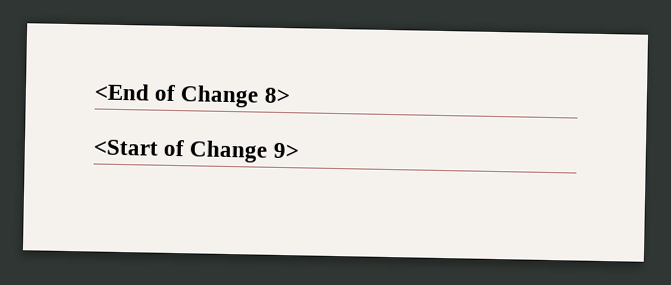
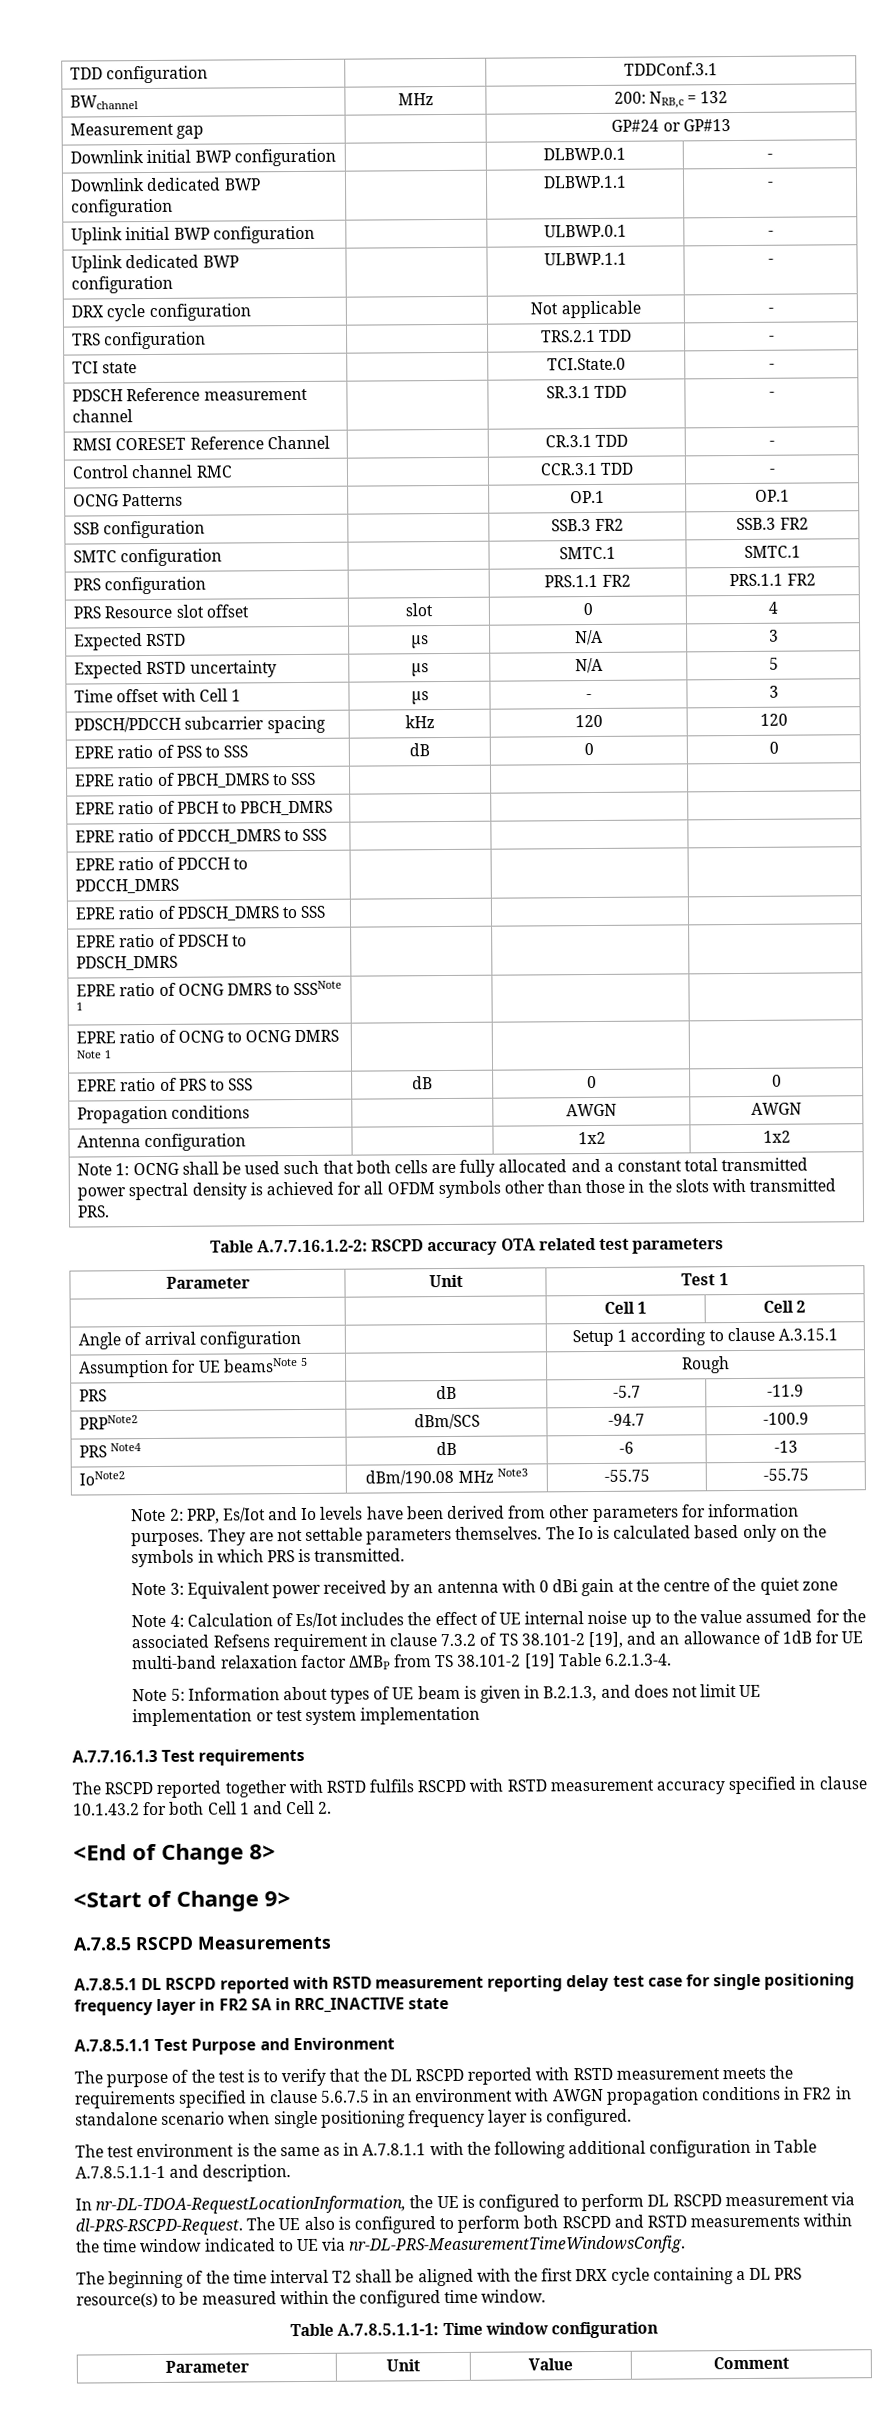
(94, 92) none -> [70,65,209,84] [624,62,718,76] [70,95,140,110] [397,93,434,106] [613,91,729,109] [70,122,205,139] [611,119,731,132] [70,148,336,167] [543,147,626,161] [766,153,773,159] [70,177,261,192] [71,198,174,217] [543,175,627,189] [767,181,774,187] [71,225,315,245] [544,224,627,238] [767,230,774,236] [71,254,239,273] [71,275,174,294] [544,252,627,266] [767,258,774,264] [71,303,251,322] [530,300,641,319] [767,307,774,313] [72,331,207,350] [540,329,633,343] [768,335,775,341] [72,361,138,374] [547,357,626,371] [768,363,775,369] [72,387,308,402] [72,409,134,423] [545,385,628,399] [768,391,775,397] [72,435,330,451] [544,434,629,448] [768,440,775,446] [72,464,233,479] [539,462,634,476] [768,468,775,474] [73,493,184,507] [570,490,605,504] [755,489,790,502] [73,520,206,539] [551,518,624,532] [736,517,809,531] [73,548,223,567] [559,546,616,560] [744,545,801,558] [73,576,207,595] [544,574,631,588] [729,573,816,587] [73,604,249,619] [405,603,433,617] [582,602,593,616] [767,601,778,614] [74,633,187,651] [410,635,429,649] [574,629,603,646] [768,629,779,642] [74,660,277,679] [410,663,429,677] [574,657,603,674] [768,657,779,670] [74,688,242,703] [410,691,429,705] [585,694,592,700] [768,685,779,698] [74,715,326,734] [404,715,435,729] [574,714,603,728] [759,713,788,726] [74,744,249,759] [409,743,430,757] [583,742,594,756] [768,741,779,754] [75,772,317,788] [75,800,334,816] [75,828,328,844] [75,856,249,871] [75,878,180,894] [75,905,327,921] [76,933,248,948] [76,955,179,971] [76,980,343,997] [76,1002,84,1011] [76,1029,340,1044] [76,1050,112,1059] [77,1077,254,1092] [412,1076,433,1090] [586,1075,597,1089] [771,1074,782,1087] [77,1105,251,1124] [566,1103,617,1117] [751,1102,802,1115] [77,1133,247,1152] [577,1131,606,1145] [762,1130,791,1143] [77,1157,809,1177] [77,1178,837,1201] [77,1205,111,1218] [209,1237,725,1256] [165,1276,250,1289] [428,1274,463,1288] [681,1273,729,1286] [603,1301,648,1314] [762,1300,807,1313] [78,1330,301,1350] [572,1327,838,1347] [79,1357,309,1378] [681,1356,730,1374] [79,1389,108,1402] [436,1385,457,1400] [612,1385,641,1398] [767,1384,804,1397] [79,1415,139,1430] [413,1413,480,1430] [608,1413,645,1426] [762,1412,809,1425] [79,1443,142,1458] [436,1441,457,1456] [619,1441,634,1454] [773,1440,798,1453] [79,1471,126,1486] [365,1468,528,1486] [603,1469,650,1482] [762,1468,809,1481] [131,1503,799,1524] [131,1524,827,1547] [131,1548,406,1568] [131,1577,838,1599] [131,1609,866,1629] [131,1630,864,1652] [132,1652,673,1670] [132,1684,762,1704] [132,1706,481,1727] [72,1748,306,1766] [72,1776,867,1798] [73,1800,333,1816] TDD configuration | | TDDConf.3.1 // BWchannel | MHz | 200: NRB,c = 132 // Measurement gap | | GP#24 or GP#13 // Downlink initial BWP configuration | | DLBWP.0.1 | - // Downlink dedicated BWP configuration | | DLBWP.1.1 | - // Uplink initial BWP configuration | | ULBWP.0.1 | - // Uplink dedicated BWP configuration | | ULBWP.1.1 | - // DRX cycle configuration | | Not applicable | - // TRS configuration | | TRS.2.1 TDD | - // TCI state | | TCI.State.0 | - // PDSCH Reference measurement channel | | SR.3.1 TDD | - // RMSI CORESET Reference Channel | | CR.3.1 TDD | - // Control channel RMC | | CCR.3.1 TDD | - // OCNG Patterns | | OP.1 | OP.1 // SSB configuration | | SSB.3 FR2 | SSB.3 FR2 // SMTC configuration | | SMTC.1 | SMTC.1 // PRS configuration | | PRS.1.1 FR2 | PRS.1.1 FR2 // PRS Resource slot offset | slot | 0 | 4 // Expected RSTD | μs | N/A | 3 // Expected RSTD uncertainty | μs | N/A | 5 // Time offset with Cell 1 | μs | - | 3 // PDSCH/PDCCH subcarrier spacing | kHz | 120 | 120 // EPRE ratio of PSS to SSS | dB | 0 | 0 // EPRE ratio of PBCH_DMRS to SSS | | | // EPRE ratio of PBCH to PBCH_DMRS | | | // EPRE ratio of PDCCH_DMRS to SSS | | | // EPRE ratio of PDCCH to PDCCH_DMRS | | | // EPRE ratio of PDSCH_DMRS to SSS | | | // EPRE ratio of PDSCH to PDSCH_DMRS | | | // EPRE ratio of OCNG DMRS to SSSNote 1 | | | // EPRE ratio of OCNG to OCNG DMRS Note 1 | | | // EPRE ratio of PRS to SSS | dB | 0 | 0 // Propagation conditions | | AWGN | AWGN // Antenna configuration | | 1x2 | 1x2 // Note 1: OCNG shall be used such that both cells are fully allocated and a constant total transmitted power spectral density is achieved for all OFDM symbols other than those in the slots with transmitted PRS. // Table A.7.7.16.1.2-2: RSCPD accuracy OTA related test parameters // Parameter | Unit | Test 1 // | | Cell 1 | Cell 2 // Angle of arrival configuration | | Setup 1 according to clause A.3.15.1 // Assumption for UE beamsNote 5 | | Rough // PRS | dB | -5.7 | -11.9 // PRPNote2 | dBm/SCS | -94.7 | -100.9 // PRS Note4 | dB | -6 | -13 // IoNote2 | dBm/190.08 MHz Note3 | -55.75 | -55.75 // Note 2: PRP, Es/Iot and Io levels have been derived from other parameters for information purposes. They are not settable parameters themselves. The Io is calculated based only on the symbols in which PRS is transmitted. // Note 3: Equivalent power received by an antenna with 0 dBi gain at the centre of the quiet zone // Note 4: Calculation of Es/Iot includes the effect of UE internal noise up to the value assumed for the associated Refsens requirement in clause 7.3.2 of TS 38.101-2 [19], and an allowance of 1dB for UE multi-band relaxation factor ΔMBP from TS 38.101-2 [19] Table 6.2.1.3-4. // Note 5: Information about types of UE beam is given in B.2.1.3, and does not limit UE implementation or test system implementation // A.7.7.16.1.3 Test requirements // The RSCPD reported together with RSTD fulfils RSCPD with RSTD measurement accuracy specified in clause 10.1.43.2 for both Cell 1 and Cell 2. //
(299, 150) none -> [73,1935,332,1951] [74,1973,856,1994] [74,1997,450,2016] [74,2037,395,2055] [74,2065,794,2088] [74,2086,852,2109] [75,2108,633,2129] [75,2139,817,2159] [75,2164,292,2182] [75,2192,856,2215] [75,2213,853,2236] [75,2235,687,2255] [76,2267,803,2289] [76,2289,547,2308] [290,2321,658,2339] [164,2360,249,2373] [386,2359,420,2372] [528,2358,573,2371] [713,2356,789,2370] // A.7.8.5 RSCPD Measurements // A.7.8.5.1 DL RSCPD reported with RSTD measurement reporting delay test case for single positioning frequency layer in FR2 SA in RRC_INACTIVE state // A.7.8.5.1.1 Test Purpose and Environment // The purpose of the test is to verify that the DL RSCPD reported with RSTD measurement meets the requirements specified in clause 5.6.7.5 in an environment with AWGN propagation conditions in FR2 in standalone scenario when single positioning frequency layer is configured. // The test environment is the same as in A.7.8.1.1 with the following additional configuration in Table A.7.8.5.1.1-1 and description. // In nr-DL-TDOA-RequestLocationInformation, the UE is configured to perform DL RSCPD measurement via dl-PRS-RSCPD-Request. The UE also is configured to perform both RSCPD and RSTD measurements within the time window indicated to UE via nr-DL-PRS-MeasurementTimeWindowsConfig. // The beginning of the time interval T2 shall be aligned with the first DRX cycle containing a DL PRS resource(s) to be measured within the configured time window. // Table A.7.8.5.1.1-1: Time window configuration // Parameter | Unit | Value | Comment

